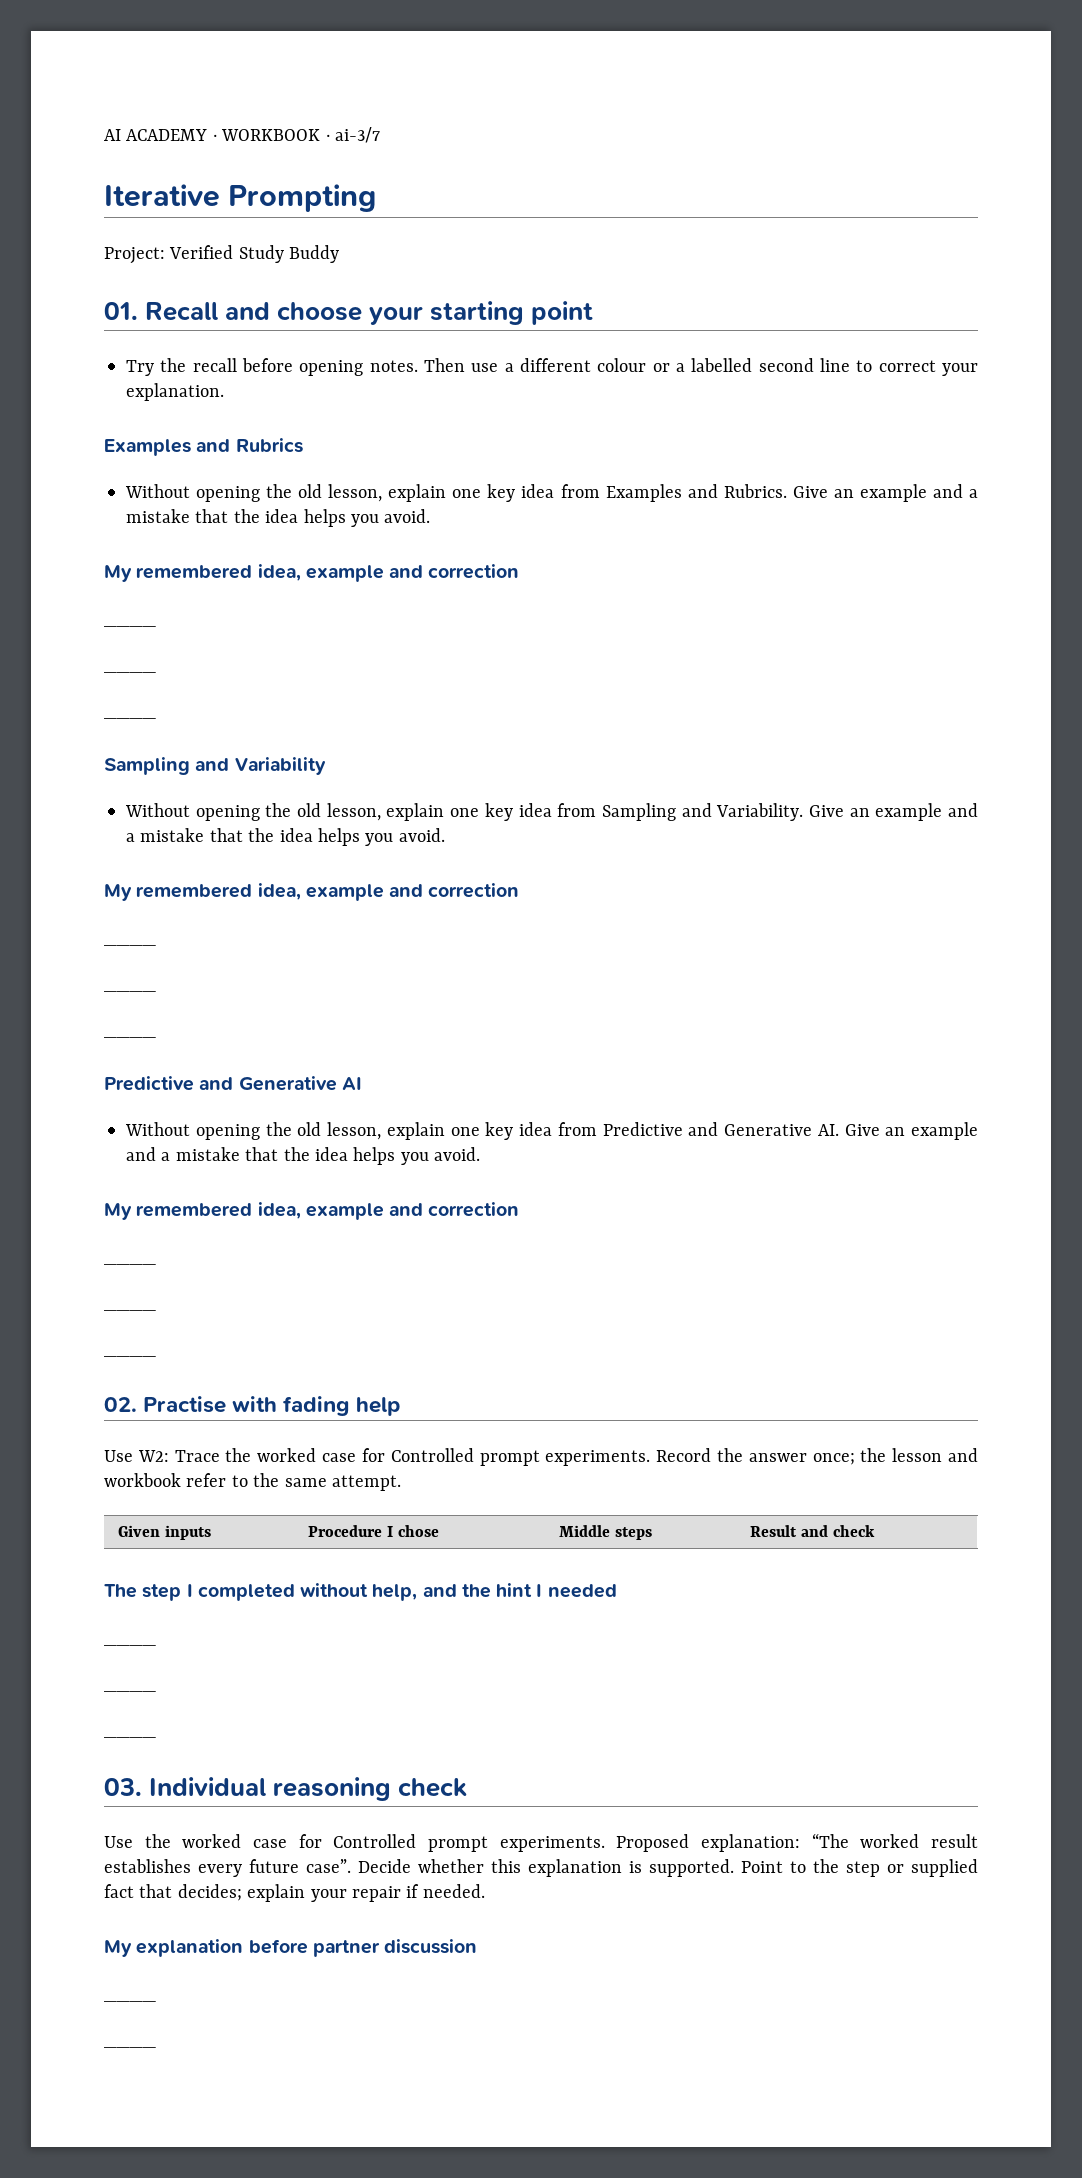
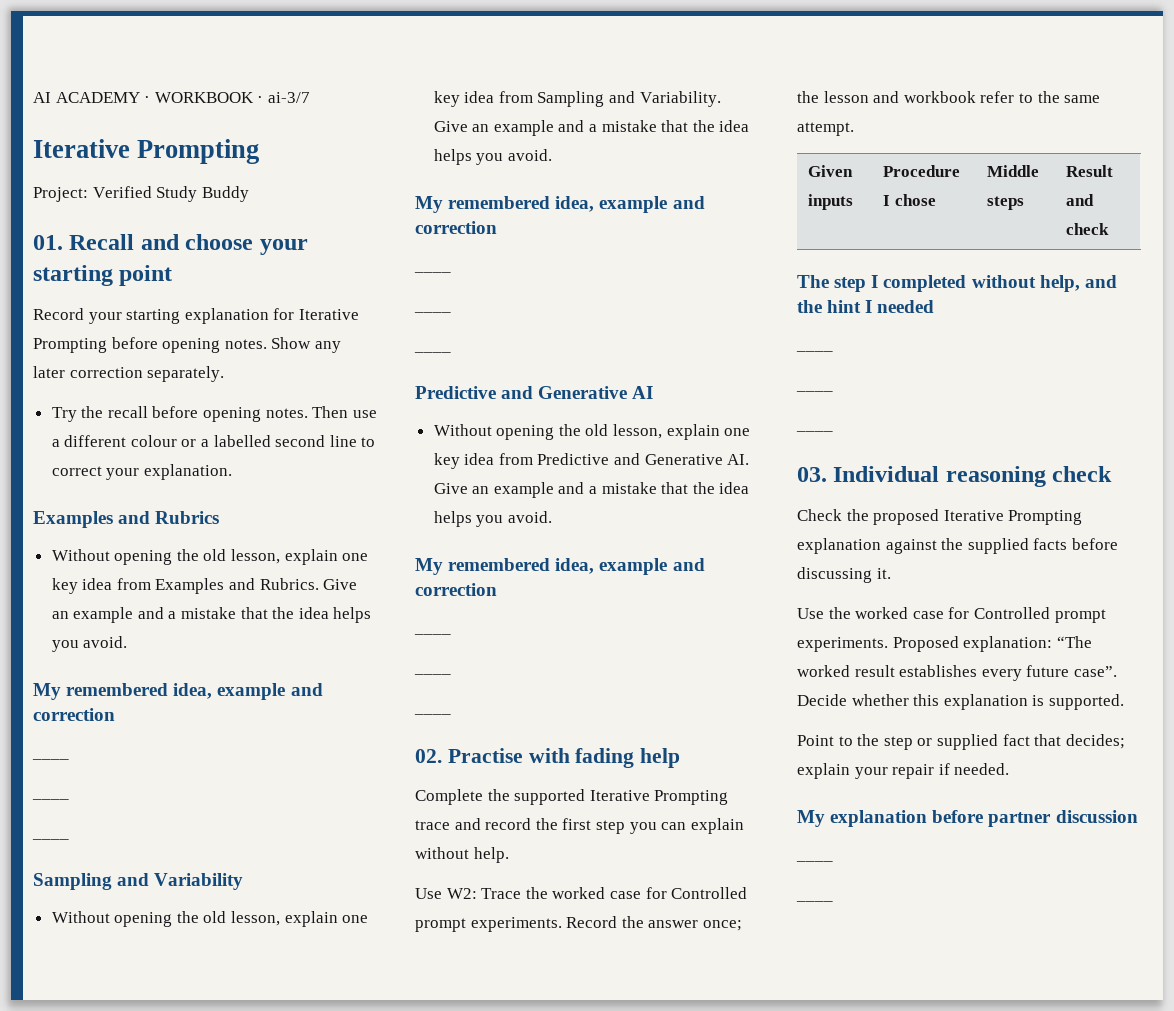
(594, 313) none -> [33,308,359,324] [33,337,341,353] [33,366,225,382] // Record your starting explanation for Iterative Prompting before opening notes. Show any later correction separately.
(402, 1406) none -> [415,789,729,805] [415,818,744,834] [415,847,509,863] // Complete the supported Iterative Prompting trace and record the first step you can explain without help.
(468, 1787) none -> [797,509,1083,525] [797,538,1118,554] [797,567,891,583] // Check the proposed Iterative Prompting explanation against the supplied facts before discussing it.
(734, 1868) none -> (1124, 702) //

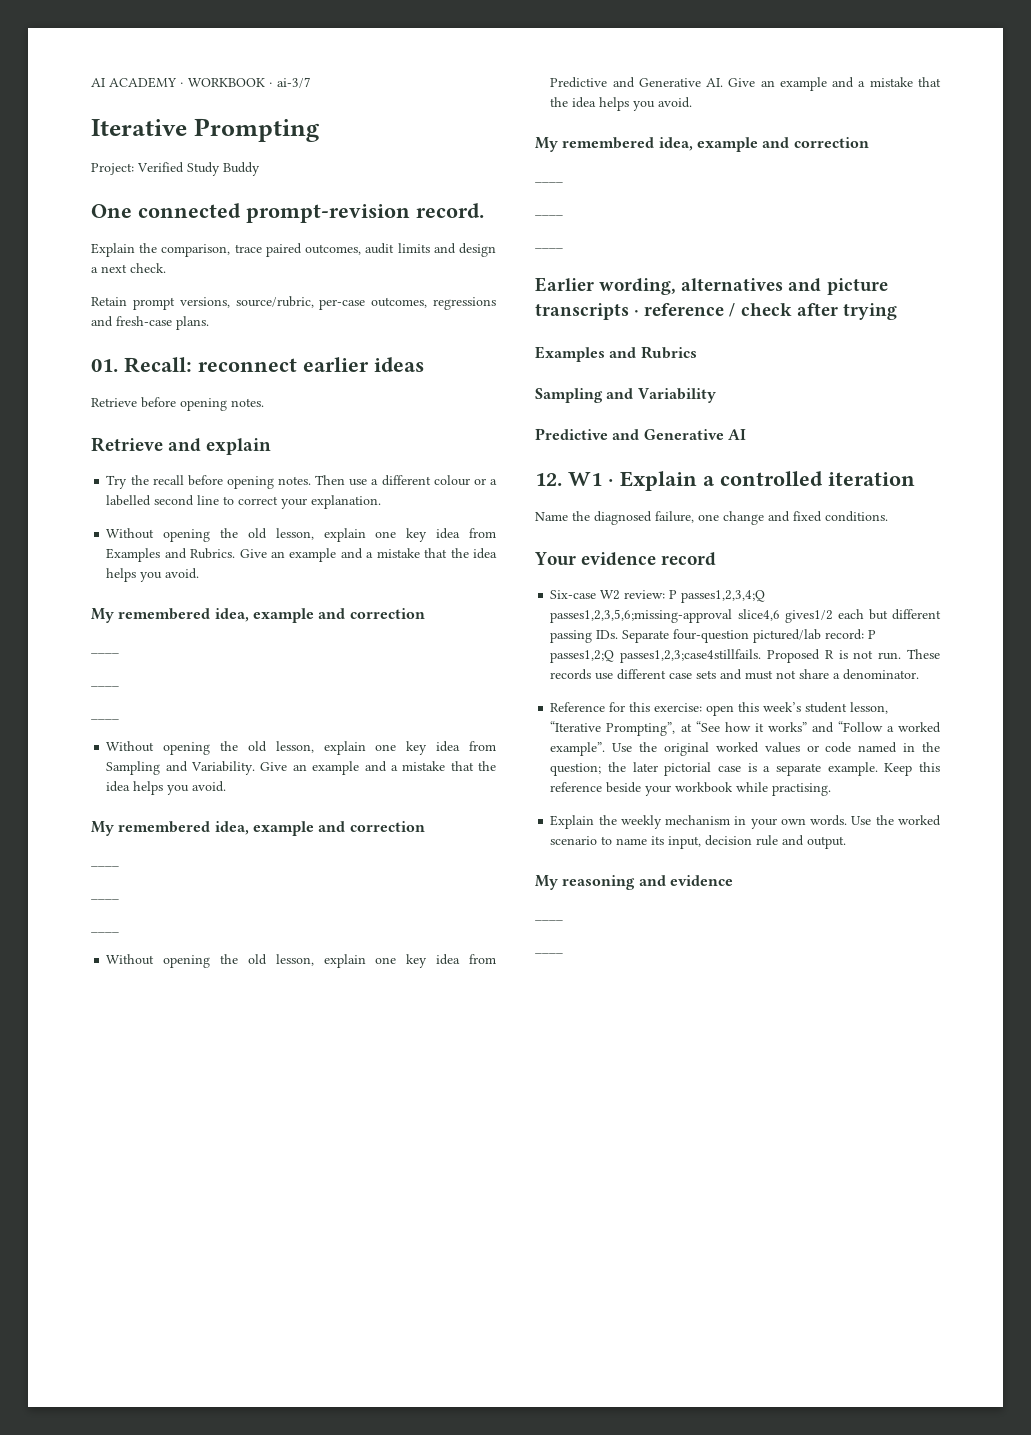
[33,234,308,255] [33,265,173,286] [33,308,359,324] [33,337,341,353] [33,366,225,382] 01. Recall and choose your starting point // Record your starting explanation for Iterative Prompting before opening notes. Show any later correction separately. -> [91,203,484,223] [91,243,497,257] [91,263,166,273] [91,296,496,310] [91,316,209,330] [91,357,424,373] [91,397,264,411] [91,437,272,455] One connected prompt-revision record. // Explain the comparison, trace paired outcomes, audit limits and design a next check. // Retain prompt versions, source/rubric, per-case outcomes, regressions and fresh-case plans. // 01. Recall: reconnect earlier ideas // Retrieve before opening notes. // Retrieve and explain
[33,511,220,528] // Examples and Rubrics -> (382, 502) none
[33,873,244,890] // Sampling and Variability -> (119, 719) none
[415,386,654,399] // Predictive and Generative AI -> (119, 932) none
[415,748,681,768] [415,789,729,805] [415,818,744,834] [415,847,509,863] [415,887,748,899] [415,916,742,932] [797,91,1101,103] [797,122,854,136] [808,165,854,177] [808,194,854,210] [883,165,961,177] [883,194,936,206] [987,165,1040,177] [987,196,1025,210] [1066,165,1114,177] [1066,194,1095,206] [1066,223,1110,235] [797,275,1117,292] [797,300,935,313] [796,350,833,352] [796,390,833,392] [796,430,833,432] [797,466,1113,487] [797,509,1083,525] [797,538,1118,554] [797,567,891,583] [797,607,1106,623] [797,636,1092,652] [797,665,1117,681] [797,694,1124,710] [797,734,1125,750] [797,763,1010,779] [797,810,1138,827] 02. Practise with fading help // Complete the supported Iterative Prompting trace and record the first step you can explain without help. // Use W2: Trace the worked case for Controlled prompt experiments. Record the answer once; the lesson and workbook refer to the same attempt. // Given inputs | Procedure I chose | Middle steps | Result and check // The step I completed without help, and the hint I needed // ____ // ____ // ____ // 03. Individual reasoning check // Check the proposed Iterative Prompting explanation against the supplied facts before discussing it. // Use the worked case for Controlled prompt experiments. Proposed explanation: “The worked result establishes every future case”. Decide whether this explanation is supported. // Point to the step or supplied fact that decides; explain your repair if needed. // My explanation before partner discussion -> [535,277,888,295] [535,303,897,320] [535,346,697,362] [535,388,716,403] [535,428,746,440] [535,471,915,491] [535,511,888,525] [534,552,717,566] [550,590,766,603] [550,609,941,623] [550,629,877,643] [550,649,940,663] [550,669,920,680] [550,702,889,716] [550,721,941,736] [550,742,941,756] [550,762,940,776] [550,782,832,796] [550,815,941,829] [550,835,847,849] [535,875,733,890] Earlier wording, alternatives and picture transcripts · reference / check after trying // Examples and Rubrics // Sampling and Variability // Predictive and Generative AI // 12. W1 · Explain a controlled iteration // Name the diagnosed failure, one change and fixed conditions. // Your evidence record // Six-case W2 review: P passes1,2,3,4;Q passes1,2,3,5,6;missing-approval slice4,6 gives1/2 each but different passing IDs. Separate four-question pictured/lab record: P passes1,2;Q passes1,2,3;case4stillfails. Proposed R is not run. These records use different case sets and must not share a denominator. // Reference for this exercise: open this week’s student lesson, “Iterative Prompting”, at “See how it works” and “Follow a worked example”. Use the original worked values or code named in the question; the later pictorial case is a separate example. Keep this reference beside your workbook while practising. // Explain the weekly mechanism in your own words. Use the worked scenario to name its input, decision rule and output. // My reasoning and evidence

